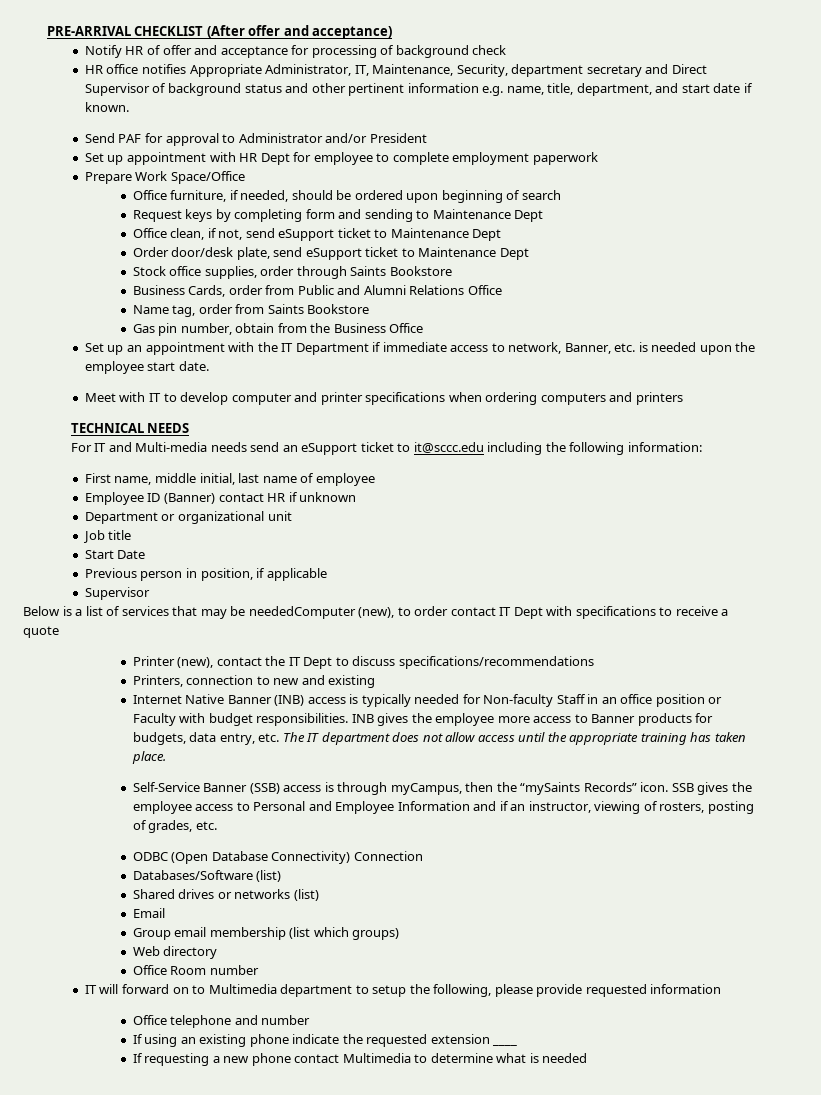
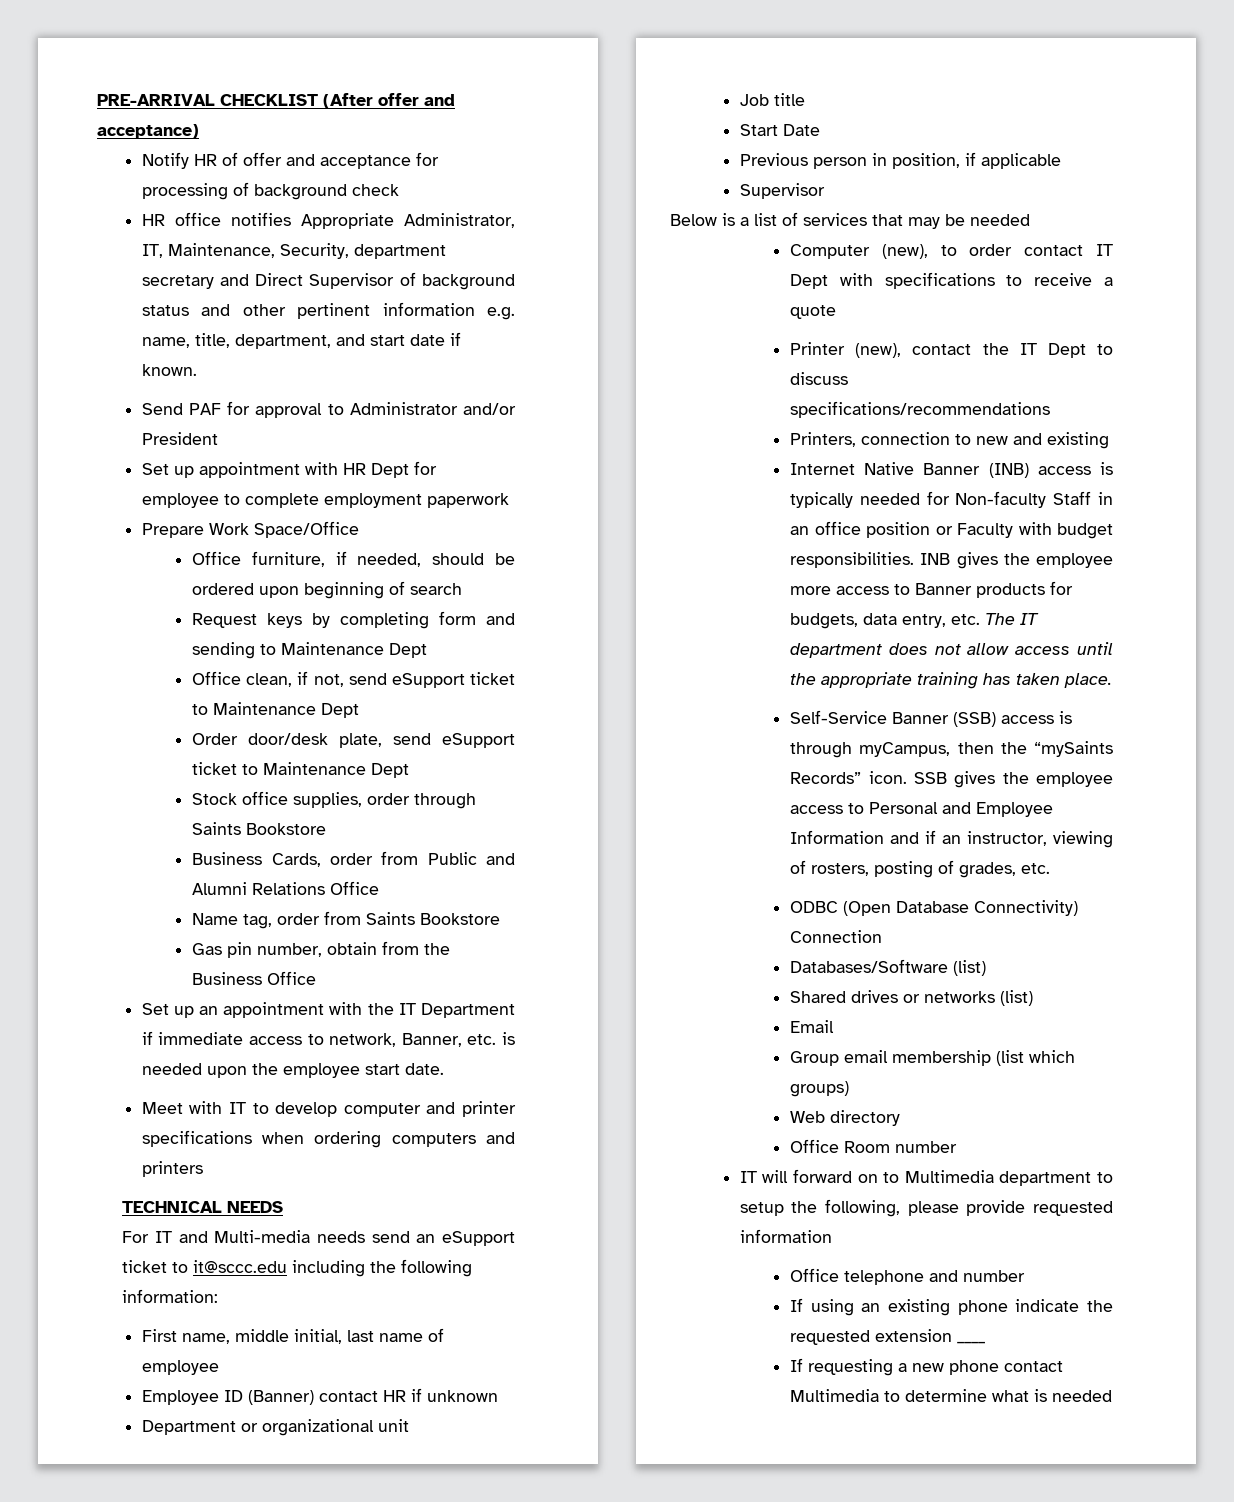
[248,606,356,619] neededComputer -> [970,214,1030,226] [790,244,871,259] needed // Computer

